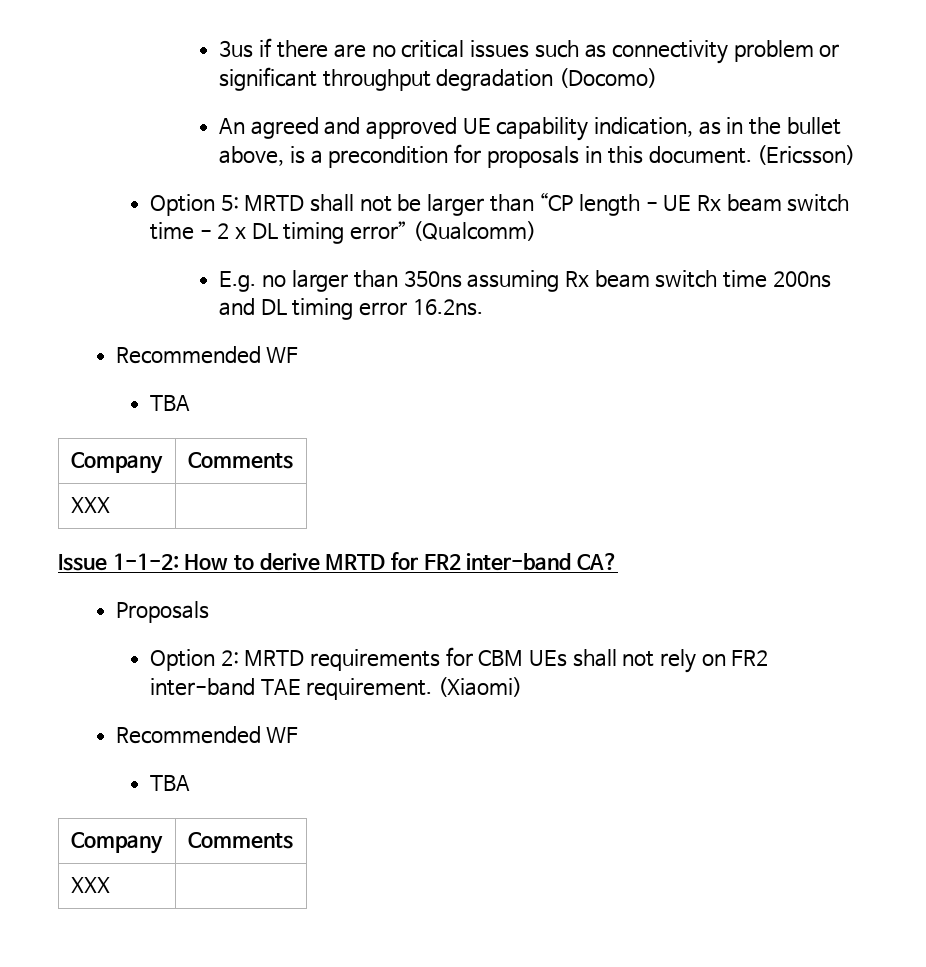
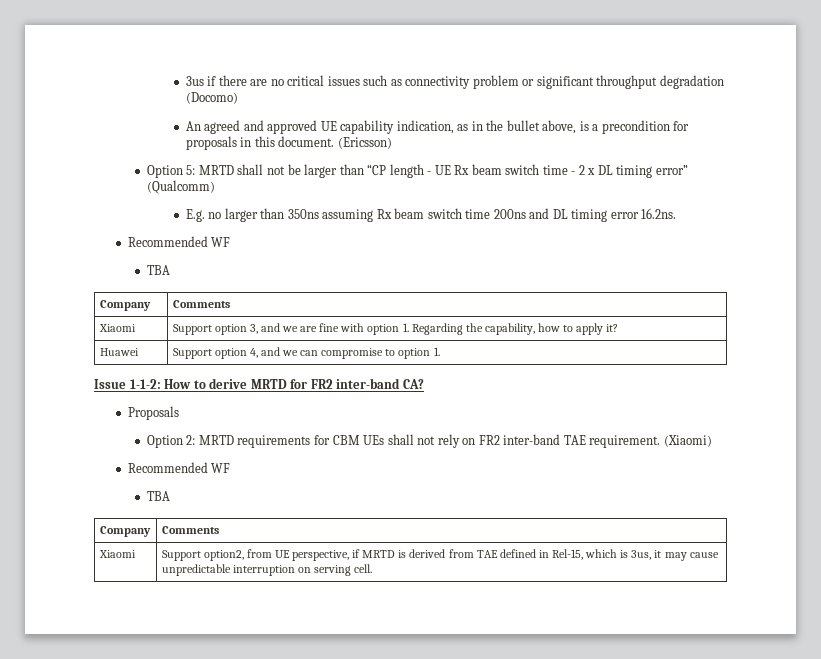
[70,497,110,513] XXX | -> [98,324,136,332] [172,323,619,335] [99,348,139,356] [172,347,440,359] Xiaomi | Support option 3, and we are fine with option 1. Regarding the capability, how to apply it? // Huawei | Support option 4, and we can compromise to option 1.
[70,877,110,893] XXX | -> [98,550,136,558] [161,549,719,561] [161,564,373,576] Xiaomi | Support option2, from UE perspective, if MRTD is derived from TAE defined in Rel-15, which is 3us, it may cause unpredictable interruption on serving cell.

